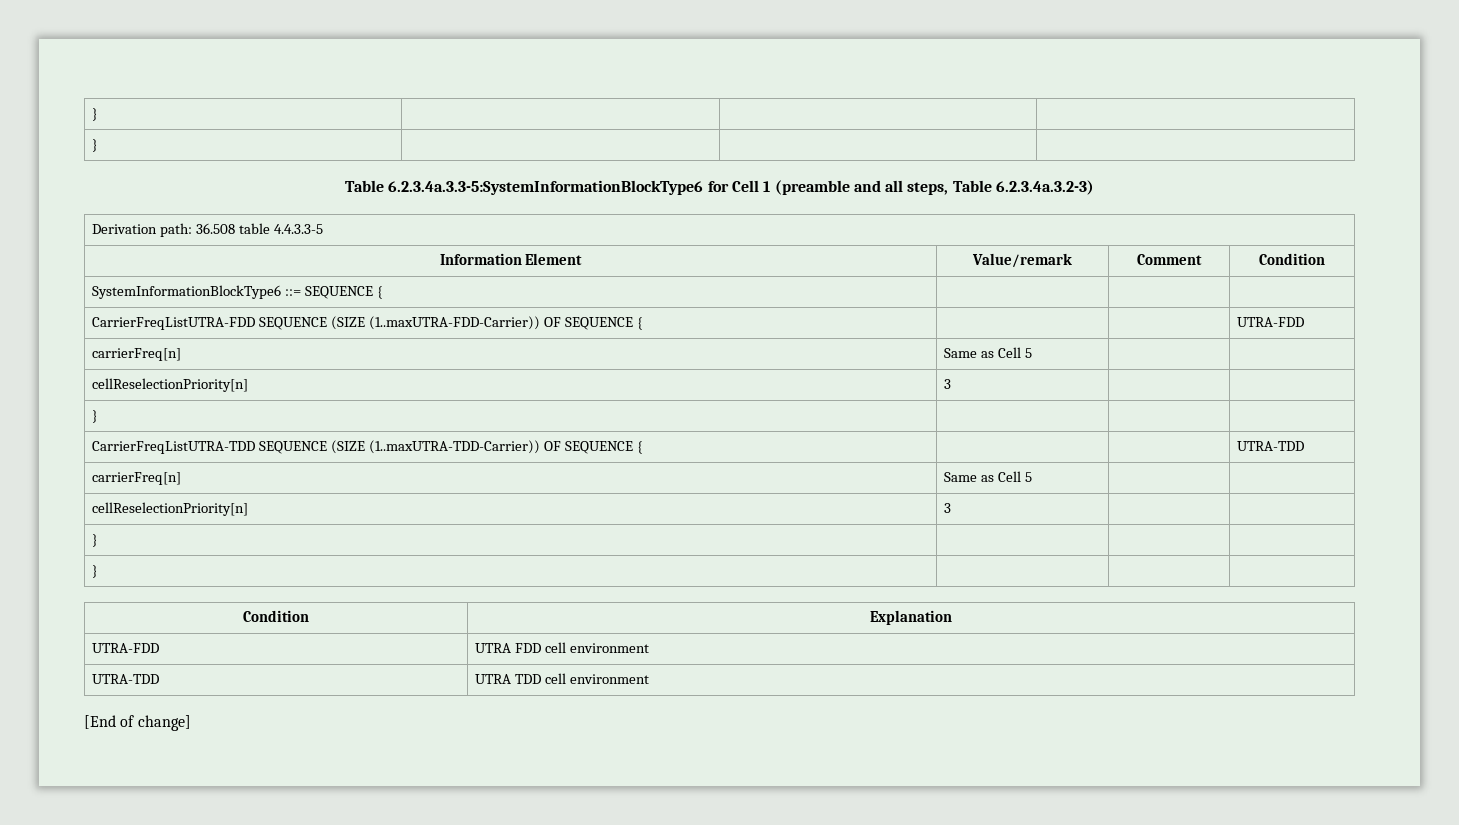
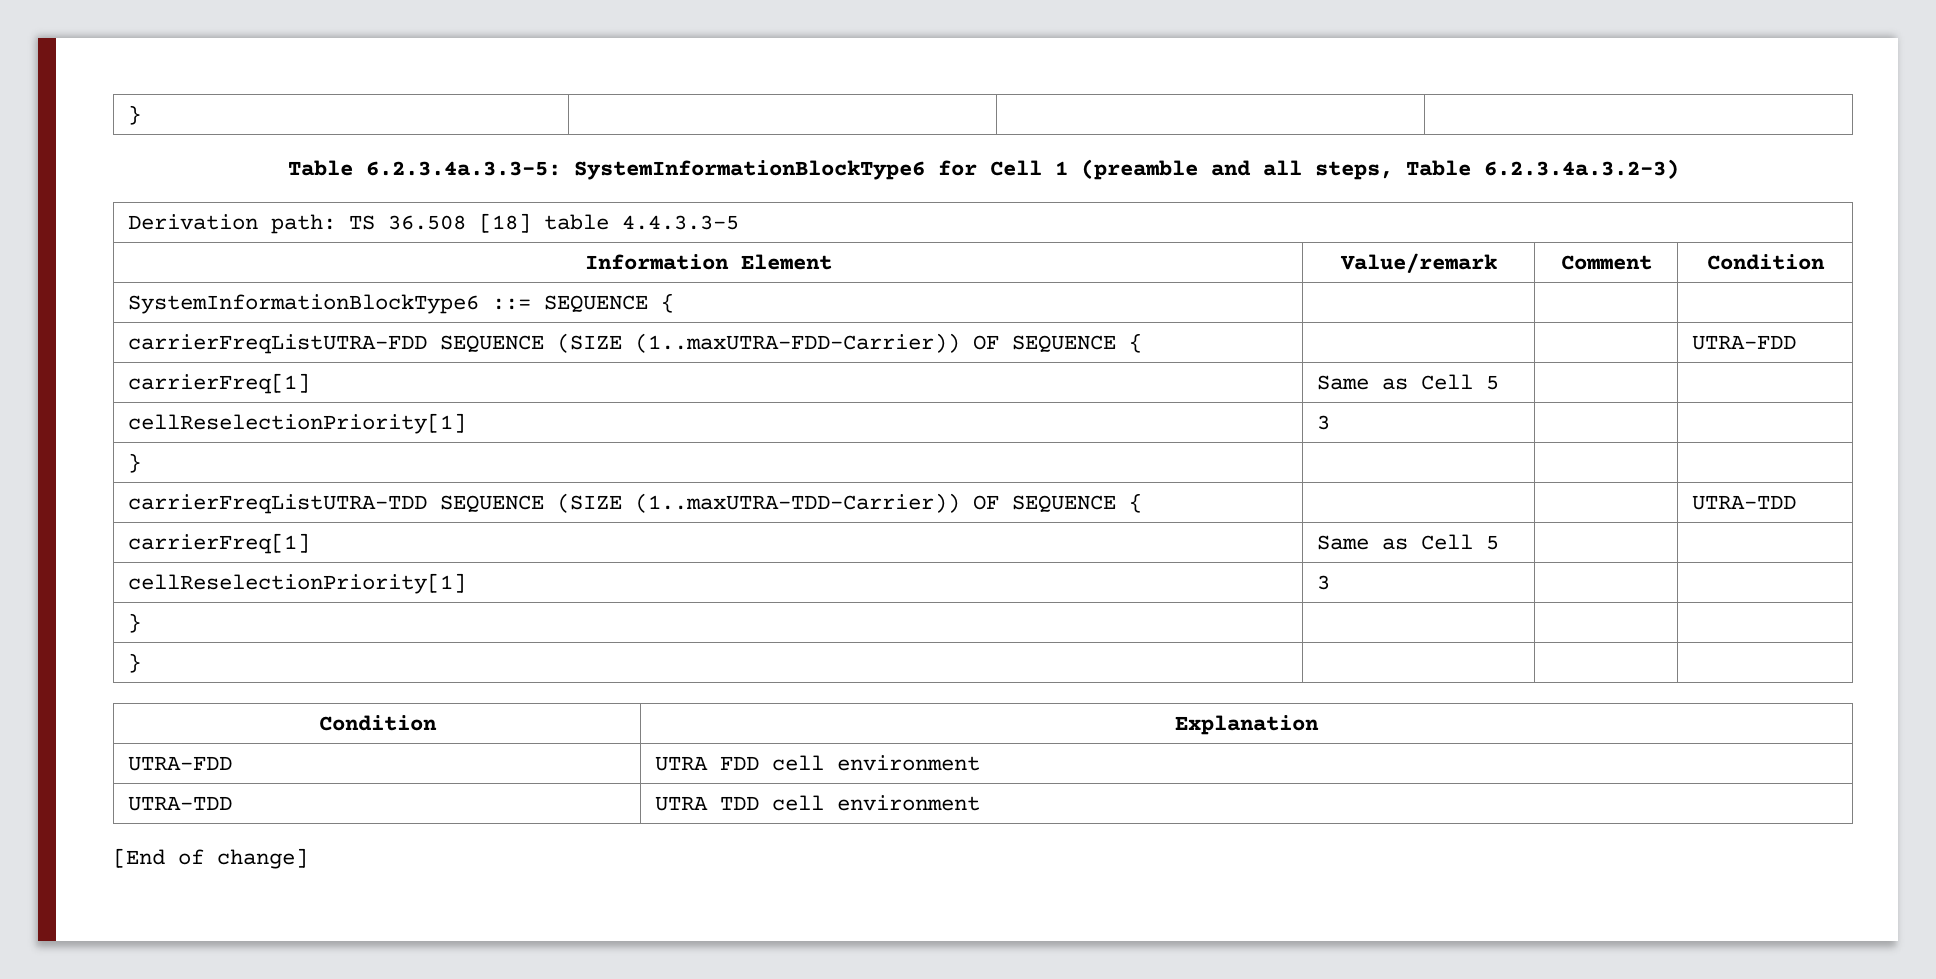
[92,108,99,121] [92,139,99,152] [344,180,704,195] } | | | // } | | | // Table 6.2.3.4a.3.3-5:SystemInformationBlockType6 -> [128,105,142,125] [287,160,925,180] } | | | // Table 6.2.3.4a.3.3-5: SystemInformationBlockType6
[195,223,235,234] 36.508 -> [349,213,532,233] TS 36.508 [18]
[92,317,256,330] CarrierFreqListUTRA-FDD -> [128,334,428,354] carrierFreqListUTRA-FDD
[92,348,182,361] [944,347,1032,358] [92,378,249,392] [944,379,952,389] [92,410,99,423] [92,441,256,454] carrierFreq[n] | Same as Cell 5 | | // cellReselectionPriority[n] | 3 | | // } | | | // CarrierFreqListUTRA-TDD -> [128,373,311,394] [1317,374,1500,390] [128,413,467,434] [1317,415,1331,430] [128,453,142,473] [128,494,428,514] carrierFreq[1] | Same as Cell 5 | | // cellReselectionPriority[1] | 3 | | // } | | | // carrierFreqListUTRA-TDD
[92,472,182,485] [944,471,1032,482] [92,502,249,516] carrierFreq[n] | Same as Cell 5 | | // cellReselectionPriority[n] -> [128,533,311,554] [1317,534,1500,550] [128,573,467,594] carrierFreq[1] | Same as Cell 5 | | // cellReselectionPriority[1]

